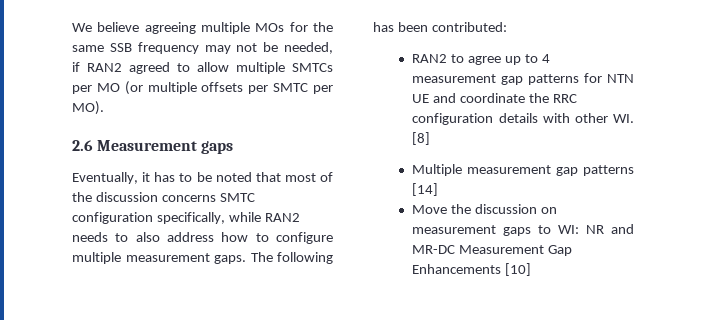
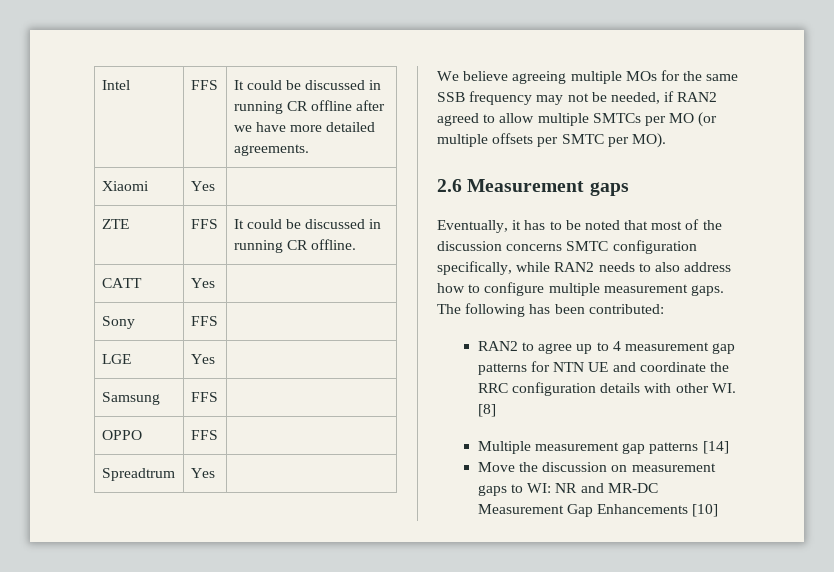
(72, 27) none -> [101,80,130,90] [190,80,218,90] [233,80,382,90] [233,100,386,114] [233,122,376,132] [233,144,309,156] [101,181,149,191] [190,181,215,191] [101,219,129,229] [190,219,218,229] [233,219,382,229] [233,239,357,253] [101,278,142,288] [190,278,215,288] [101,316,135,329] [190,316,218,326] [101,354,131,364] [190,354,215,364] [101,392,160,405] [190,392,218,402] [101,430,142,440] [190,430,218,440] [101,468,175,481] [190,468,215,478] Intel | FFS | It could be discussed in running CR offline after we have more detailed agreements. // Xiaomi | Yes | // ZTE | FFS | It could be discussed in running CR offline. // CATT | Yes | // Sony | FFS | // LGE | Yes | // Samsung | FFS | // OPPO | FFS | // Spreadtrum | Yes | //

